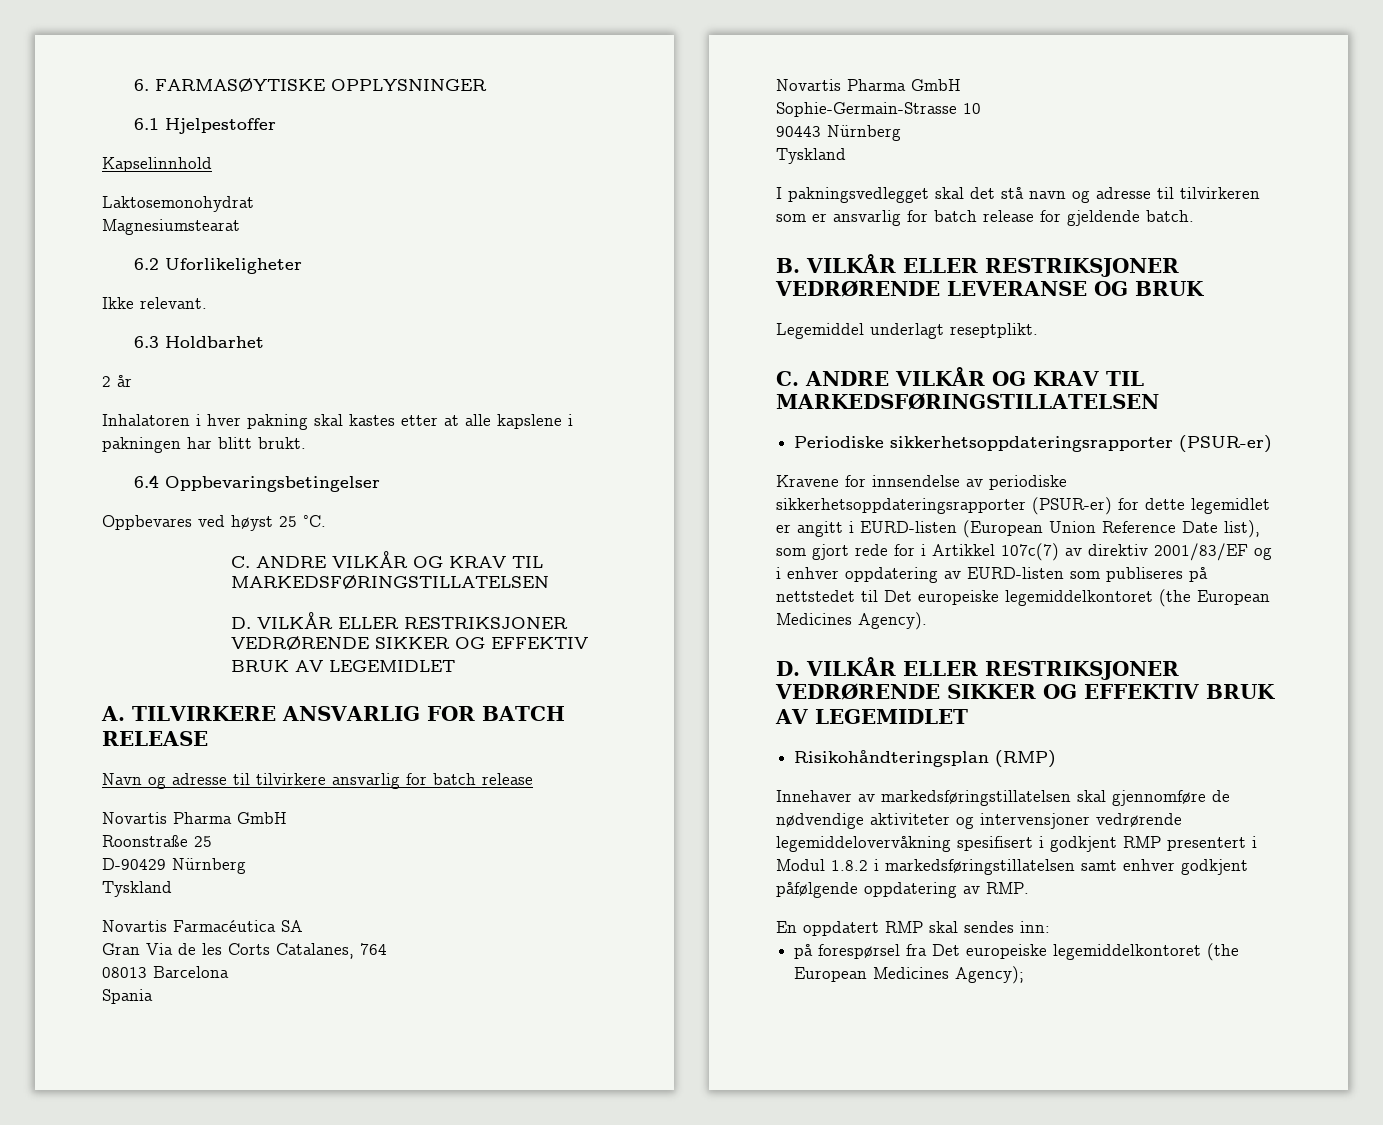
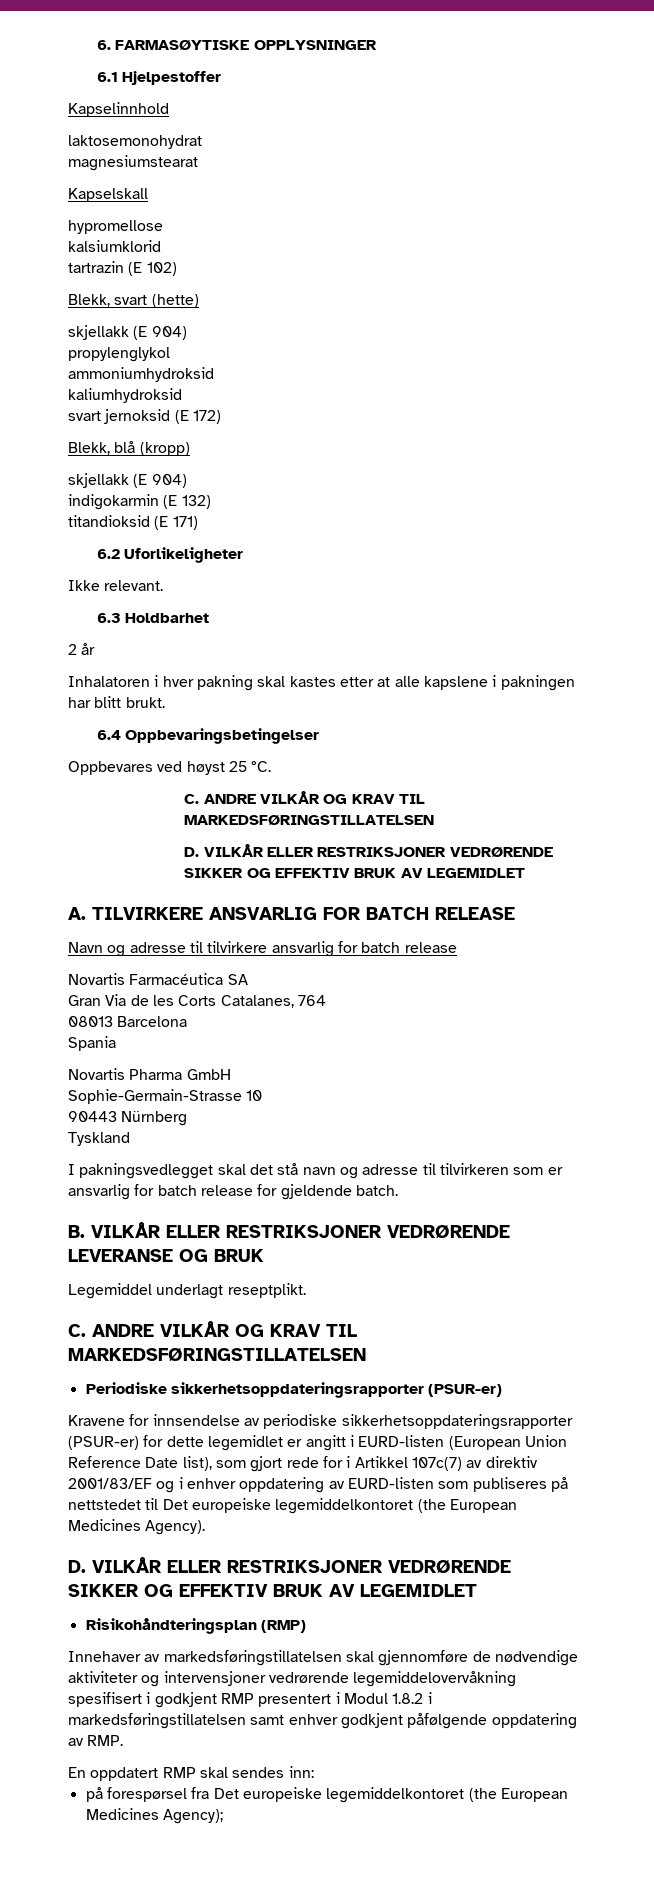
[102,196,254,212] [102,219,240,235] Laktosemonohydrat // Magnesiumstearat -> [68,135,202,149] [68,155,198,171] [68,188,148,202] [68,220,163,234] [68,240,161,252] [68,261,177,276] [68,294,199,308] [68,325,187,340] [68,347,170,362] [68,367,214,382] [68,388,182,403] [68,409,221,424] [68,441,190,456] [68,473,187,488] [68,494,211,510] [68,515,198,530] laktosemonohydrat // magnesiumstearat // Kapselskall // hypromellose // kalsiumklorid // tartrazin (E 102) // Blekk, svart (hette) // skjellakk (E 904) // propylenglykol // ammoniumhydroksid // kaliumhydroksid // svart jernoksid (E 172) // Blekk, blå (kropp) // skjellakk (E 904) // indigokarmin (E 132) // titandioksid (E 171)
[102,812,287,824] [102,835,212,847] [102,858,246,874] [102,881,172,897] // Novartis Pharma GmbH // Roonstraße 25 // D-90429 Nürnberg // Tyskland -> (457, 947) none

